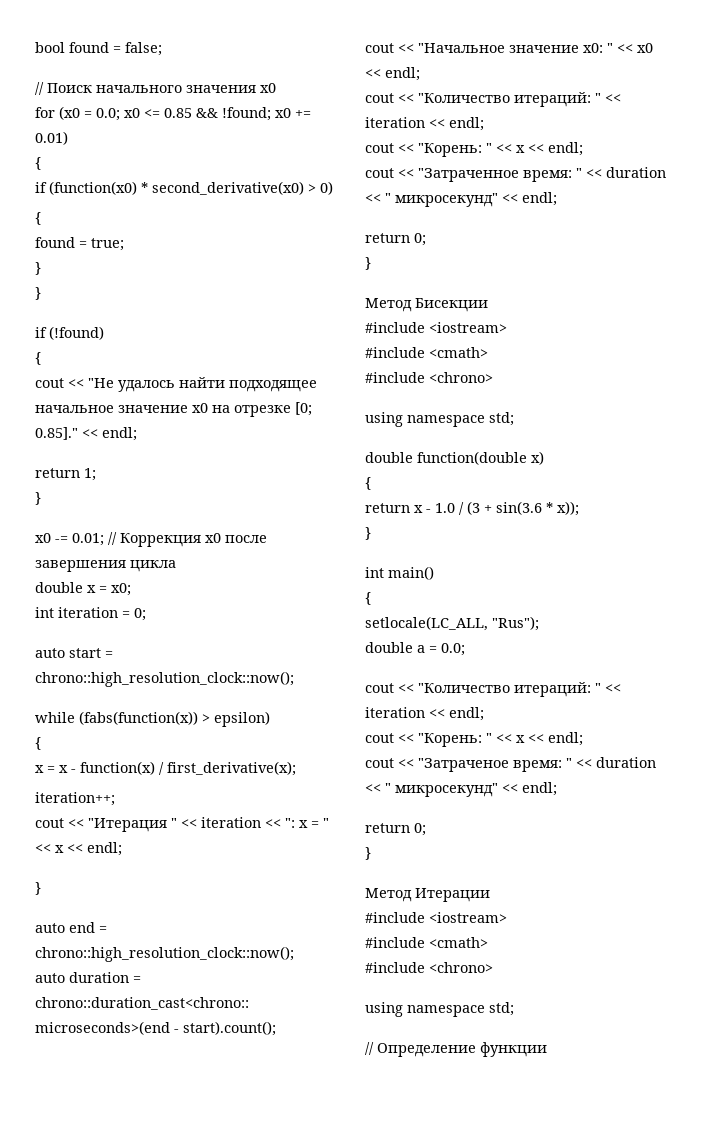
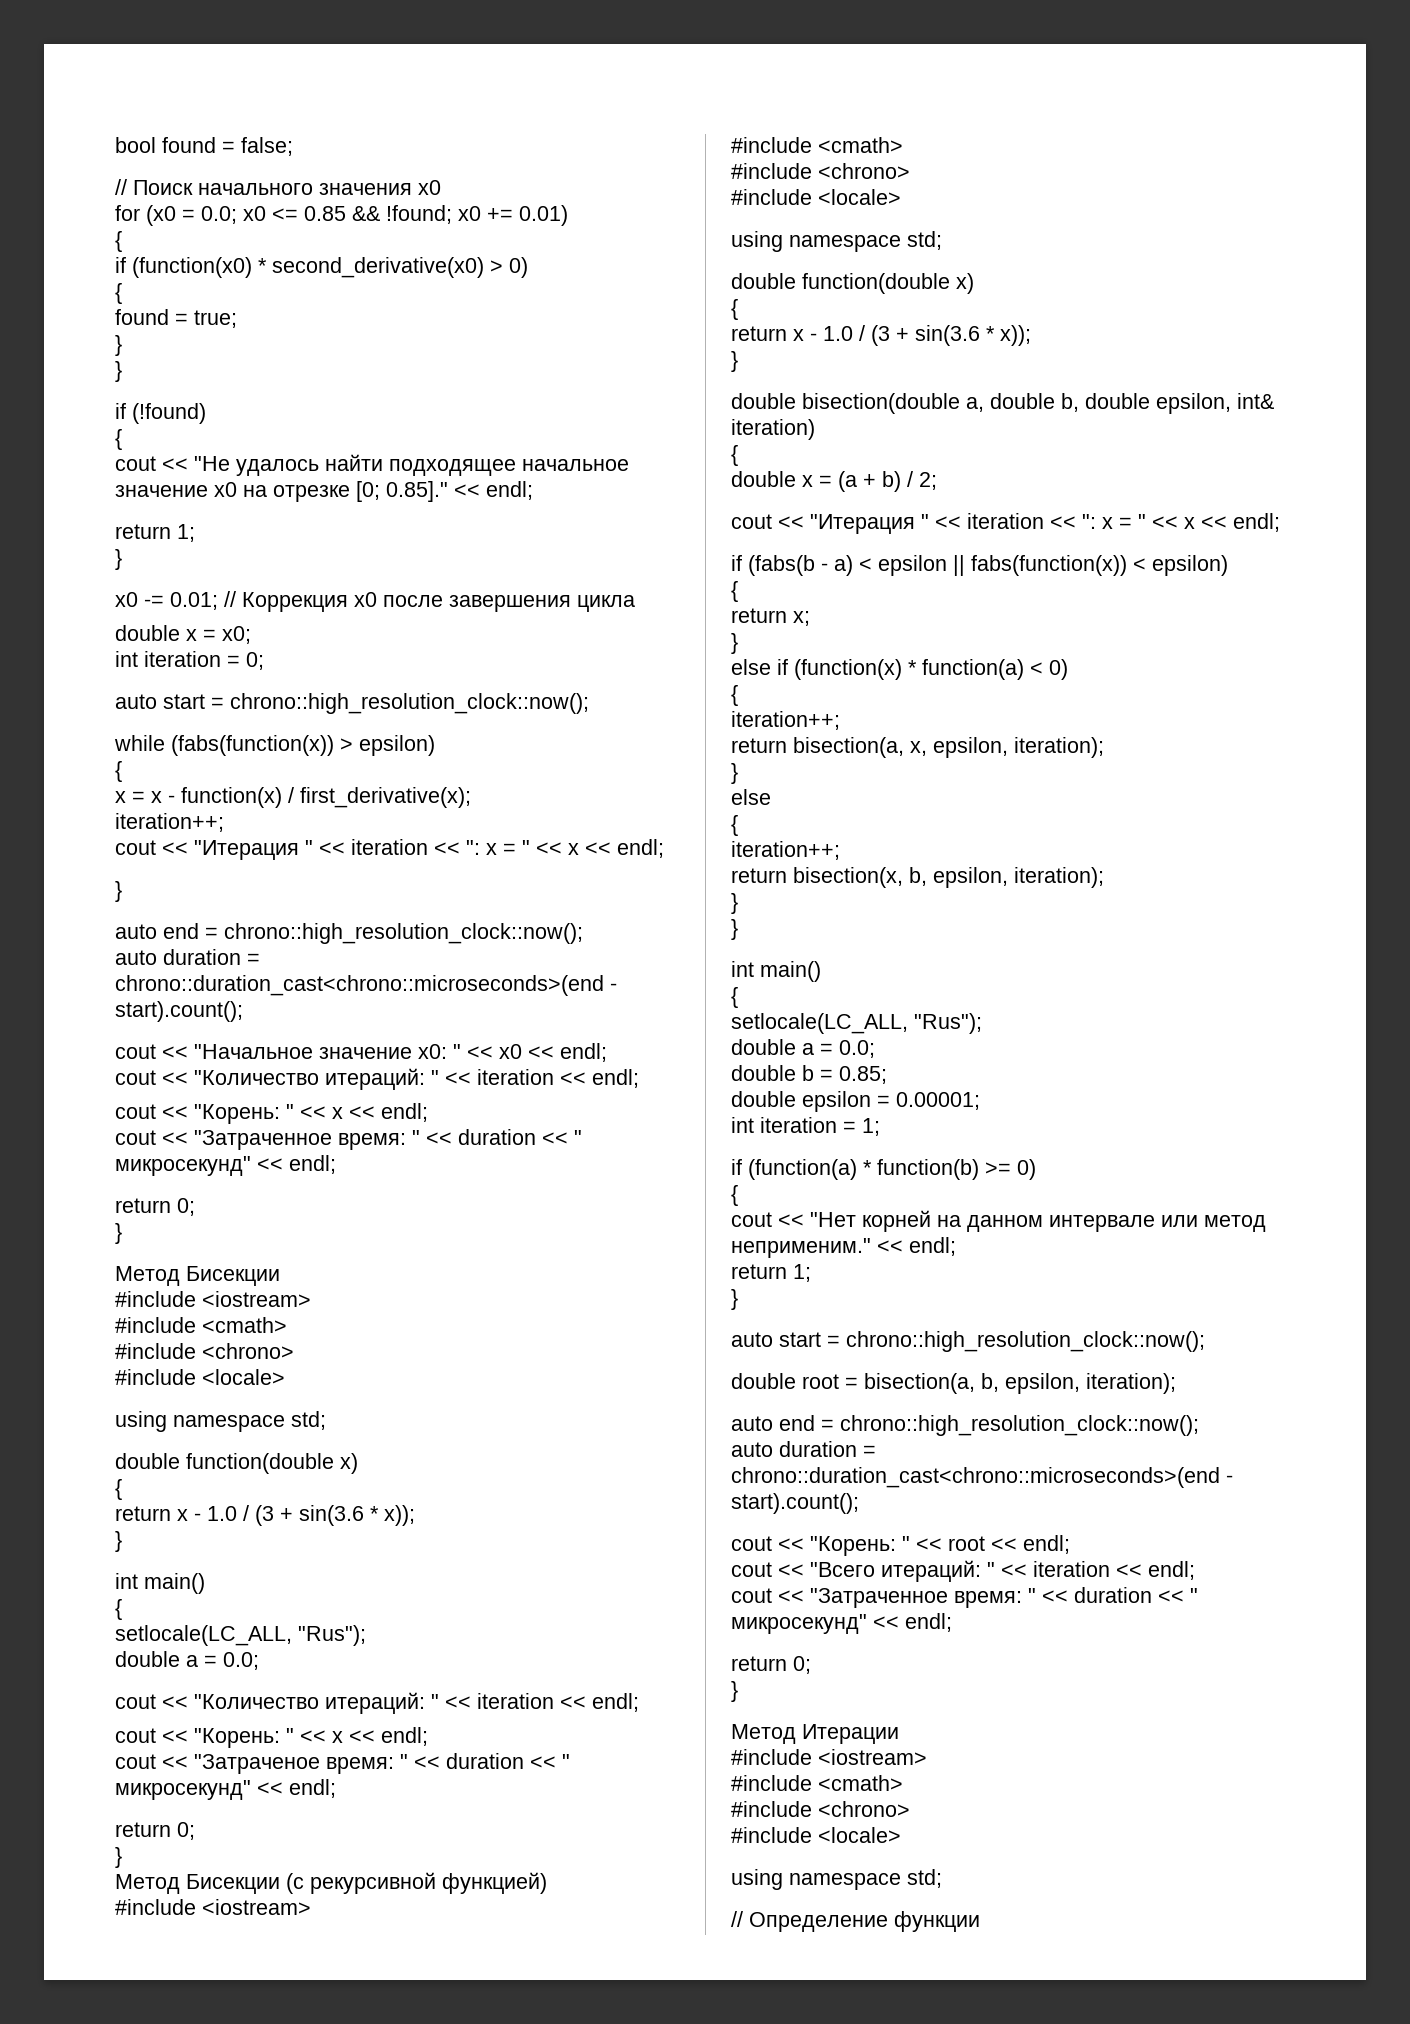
(493, 377) none -> [115,1369,285,1385] // #include <locale>
(371, 853) none -> [115,1872,547,1894] [115,1899,311,1915] [731,137,903,153] [731,163,910,179] [731,189,901,205] [731,231,942,252] [731,273,974,294] [731,299,738,320] [731,325,1031,346] [731,351,738,372] [731,393,1274,414] [731,419,815,440] [731,445,738,466] [731,471,937,492] [731,513,1280,534] [731,555,1228,576] [731,581,738,602] [731,608,810,626] [731,633,738,654] [731,659,1068,680] [731,685,738,706] [731,711,840,730] [731,737,1104,758] [731,763,738,784] [731,789,771,805] [731,815,738,836] [731,841,840,860] [731,867,1104,888] [731,893,738,914] [731,919,738,940] [731,961,821,982] [731,987,738,1008] [731,1013,982,1034] [731,1039,875,1058] [731,1065,887,1084] [731,1091,980,1112] [731,1117,880,1136] [731,1159,1036,1180] [731,1185,738,1206] [731,1210,1266,1232] [731,1237,956,1258] [731,1264,811,1282] [731,1289,738,1310] [731,1331,1205,1352] [731,1373,1176,1394] [731,1415,1199,1436] [731,1441,876,1457] [731,1467,1233,1488] [731,1493,859,1514] [731,1535,1070,1556] [731,1560,1195,1582] [731,1587,1198,1608] [731,1613,952,1634] [731,1656,811,1674] [731,1681,738,1702] // Метод Бисекции (с рекурсивной функцией) // #include <iostream> // #include <cmath> // #include <chrono> // #include <locale> // using namespace std; // double function(double x) // { // return x - 1.0 / (3 + sin(3.6 * x)); // } // double bisection(double a, double b, double epsilon, int& iteration) // { // double x = (a + b) / 2; // cout << "Итерация " << iteration << ": x = " << x << endl; // if (fabs(b - a) < epsilon || fabs(function(x)) < epsilon) // { // return x; // } // else if (function(x) * function(a) < 0) // { // iteration++; // return bisection(a, x, epsilon, iteration); // } // else // { // iteration++; // return bisection(x, b, epsilon, iteration); // } // } // int main() // { // setlocale(LC_ALL, "Rus"); // double a = 0.0; // double b = 0.85; // double epsilon = 0.00001; // int iteration = 1; // if (function(a) * function(b) >= 0) // { // cout << "Нет корней на данном интервале или метод неприменим." << endl; // return 1; // } // auto start = chrono::high_resolution_clock::now(); // double root = bisection(a, b, epsilon, iteration); // auto end = chrono::high_resolution_clock::now(); // auto duration = chrono::duration_cast<chrono::microseconds>(end - start).count(); // cout << "Корень: " << root << endl; // cout << "Вcего итераций: " << iteration << endl; // cout << "Затраченное время: " << duration << " микросекунд" << endl; // return 0; // }
(493, 967) none -> [731,1827,901,1843] // #include <locale>

